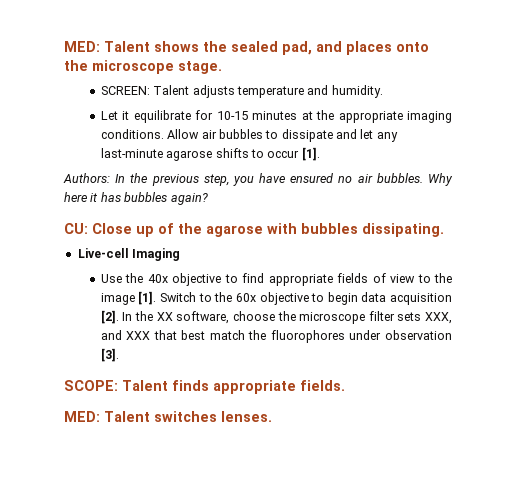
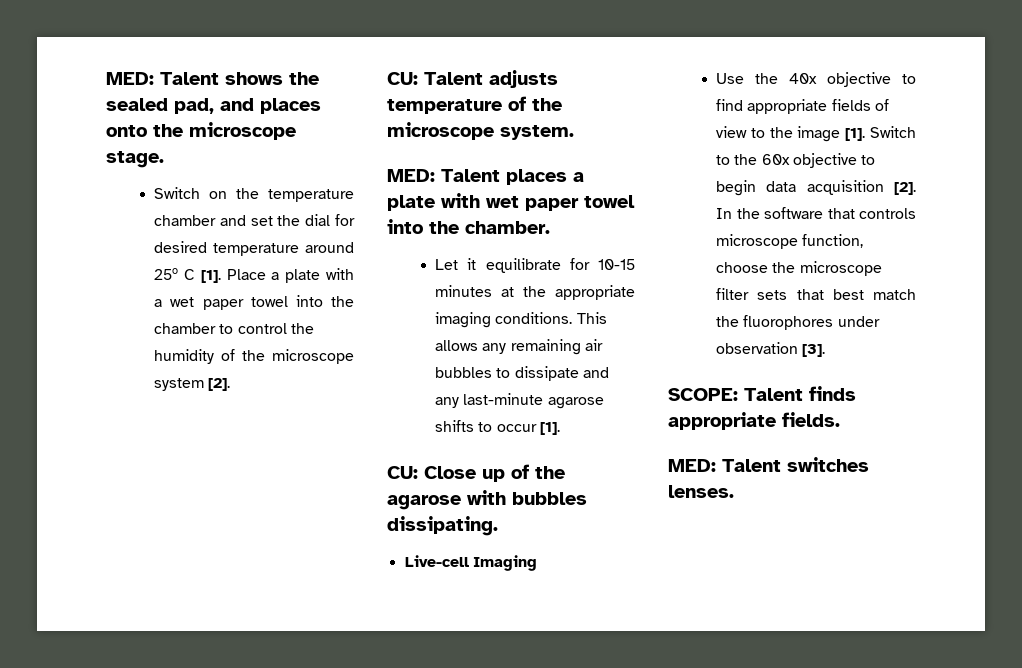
[100,85,383,98] SCREEN: Talent adjusts temperature and humidity. -> [154,187,354,202] [154,214,355,226] [154,241,354,256] [154,268,354,283] [154,295,354,310] [154,323,315,334] [154,349,354,364] [154,378,231,391] [387,70,558,88] [387,96,562,114] [387,122,574,140] [387,169,584,185] [387,193,635,211] [387,219,550,234] Switch on the temperature chamber and set the dial for desired temperature around 25o C [1]. Place a plate with a wet paper towel into the chamber to control the humidity of the microscope system [2]. // CU: Talent adjusts temperature of the microscope system. // MED: Talent places a plate with wet paper towel into the chamber.
[167,129,200,139] Allow -> [576,312,607,324] [435,339,581,355] This allows any remaining
[360,129,374,139] let -> (610, 372) none
[63,173,454,186] [64,192,208,205] // Authors: In the previous step, you have ensured no air bubbles. Why here it has bubbles again? -> (561, 428) none
[156,311,230,324] XX software, -> [764,207,916,219] [716,234,864,249] software that controls microscope function,
[425,312,453,324] [100,330,151,340] XXX, and XXX -> (788, 295) none

